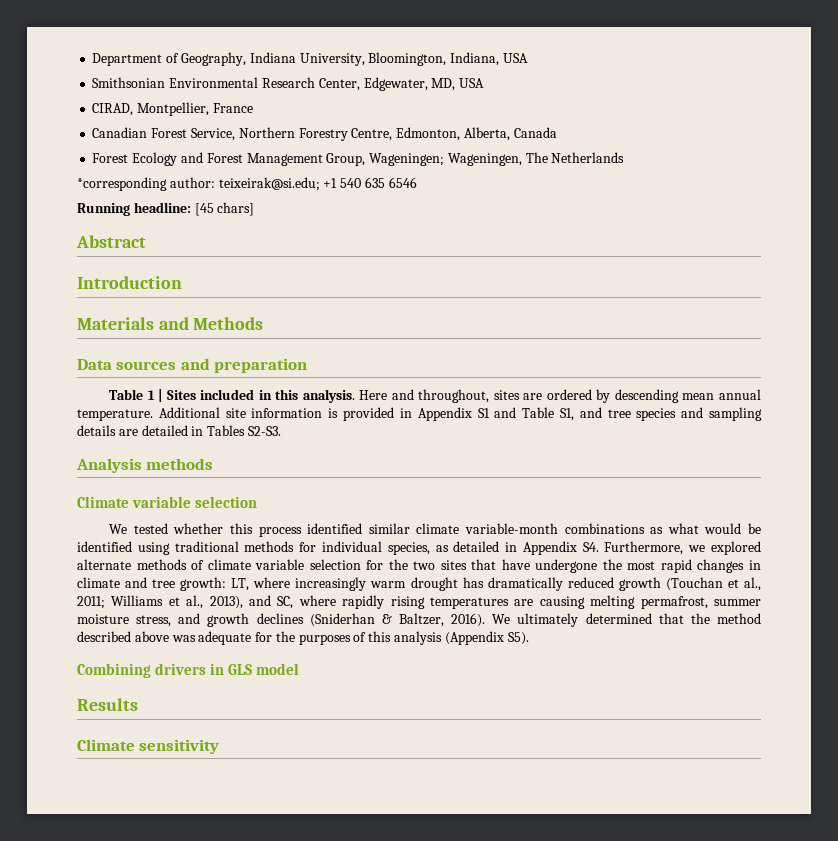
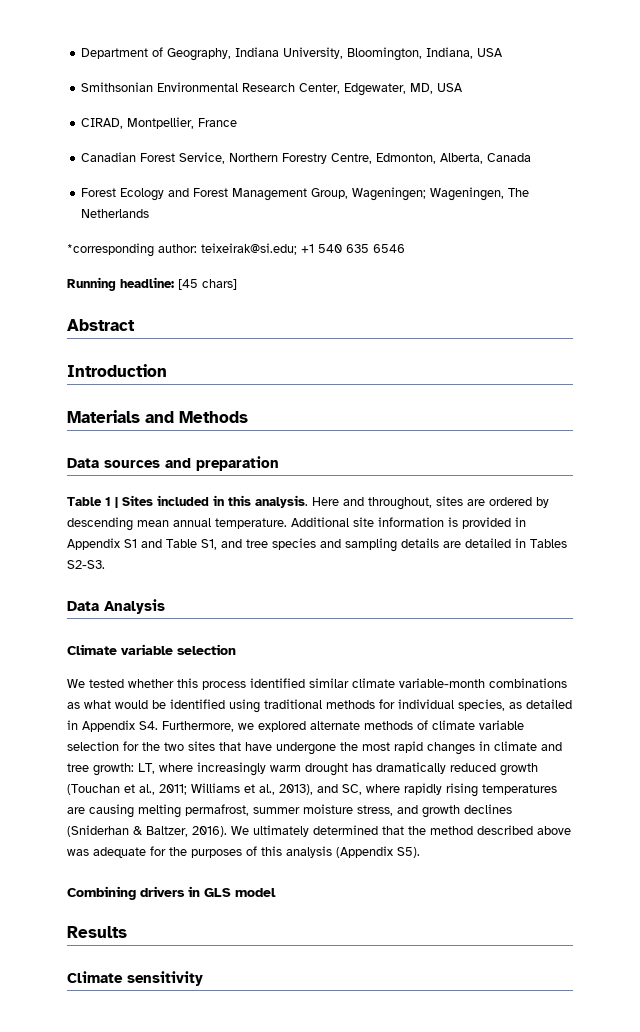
(281, 431) none -> [67,601,99,611] Data
[146,458,214,470] methods -> (165, 606) none

